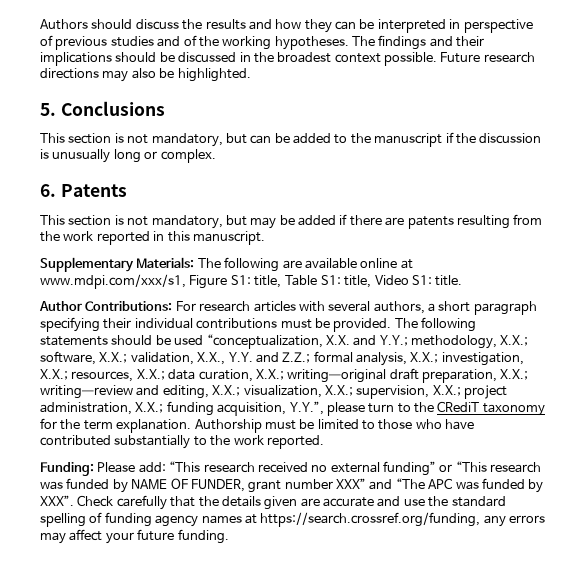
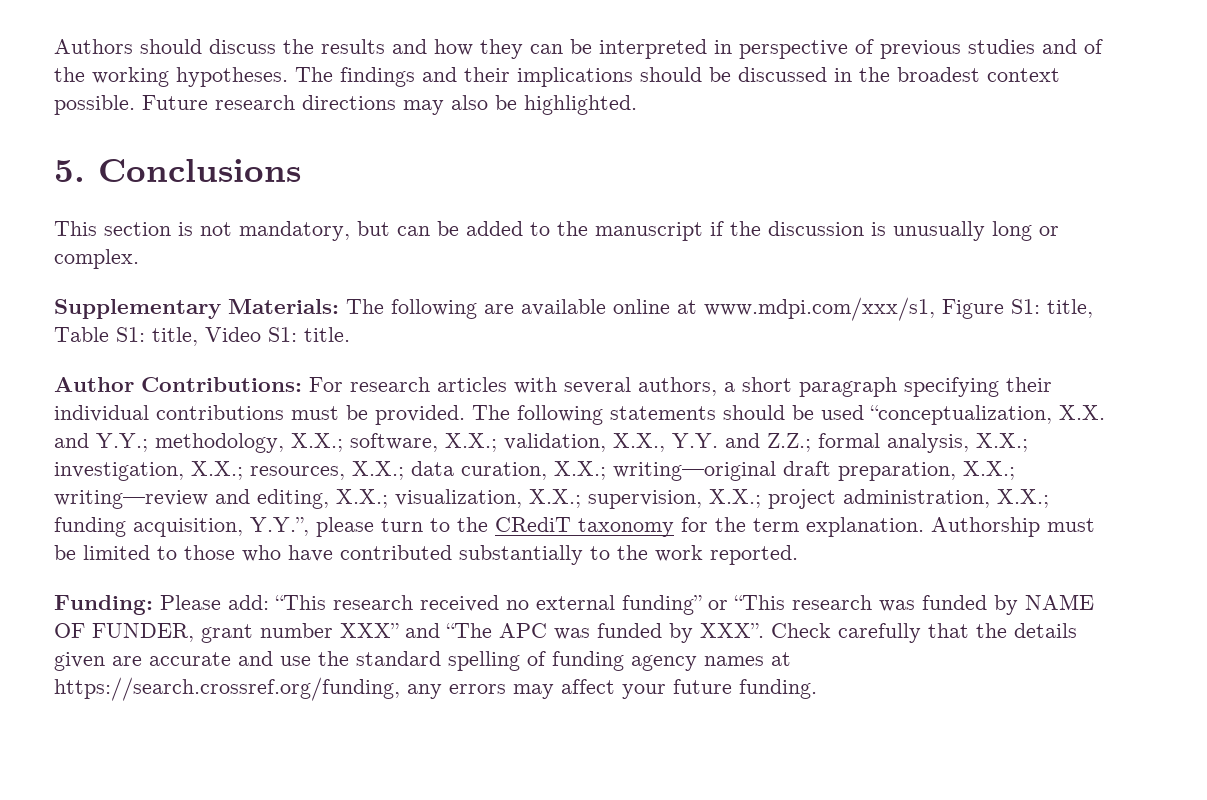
[40,184,127,197] [40,214,543,229] [40,231,265,245] // 6. Patents // This section is not mandatory, but may be added if there are patents resulting from the work reported in this manuscript. -> (139, 259) none

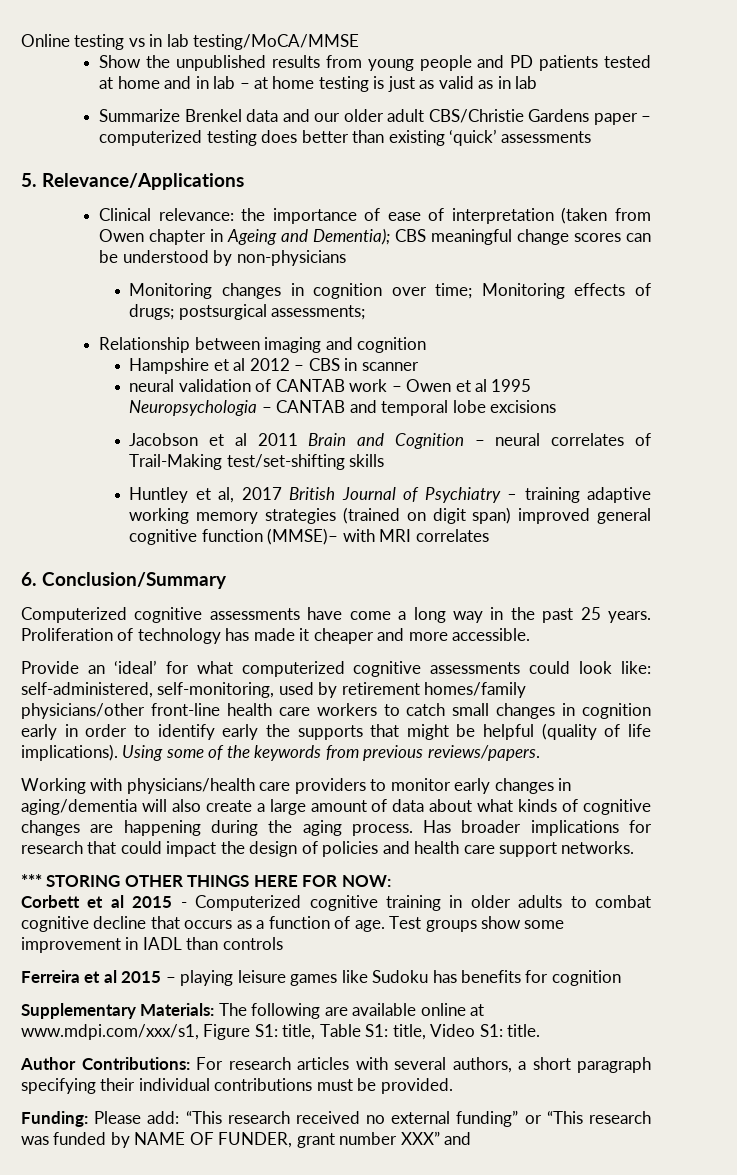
[54,39,1103,59] [54,67,1060,87] [54,95,637,115] [54,159,301,182] [54,221,1059,241] [54,249,139,269] Authors should discuss the results and how they can be interpreted in perspective of previous studies and of the working hypotheses. The findings and their implications should be discussed in the broadest context possible. Future research directions may also be highlighted. // 5. Conclusions // This section is not mandatory, but can be added to the manuscript if the discussion is unusually long or complex. -> [21,34,360,50] [99,55,651,71] [99,76,538,92] [99,109,652,125] [99,129,592,146] [21,173,245,190] [99,207,651,224] [99,228,652,245] [99,250,346,266] [129,283,652,299] [129,304,366,320] [99,337,427,353] [129,358,419,374] [129,379,532,392] [129,400,557,416] [129,433,651,449] [129,454,385,470] [129,487,652,503] [129,507,652,524] [129,528,489,545] [21,572,228,589] [21,607,651,623] [21,628,531,644] [21,660,651,677] [21,682,527,698] [21,703,651,719] [21,723,651,740] [21,744,540,761] [21,778,572,794] [21,799,651,815] [21,820,652,836] [21,841,635,857] [21,874,391,887] [21,895,651,911] [21,916,565,932] [21,937,283,953] [21,970,621,986] Online testing vs in lab testing/MoCA/MMSE // Show the unpublished results from young people and PD patients tested at home and in lab – at home testing is just as valid as in lab // Summarize Brenkel data and our older adult CBS/Christie Gardens paper – computerized testing does better than existing ‘quick’ assessments // 5. Relevance/Applications // Clinical relevance: the importance of ease of interpretation (taken from Owen chapter in Ageing and Dementia); CBS meaningful change scores can be understood by non-physicians // Monitoring changes in cognition over time; Monitoring effects of drugs; postsurgical assessments; // Relationship between imaging and cognition // Hampshire et al 2012 – CBS in scanner // neural validation of CANTAB work – Owen et al 1995 Neuropsychologia – CANTAB and temporal lobe excisions // Jacobson et al 2011 Brain and Cognition – neural correlates of Trail-Making test/set-shifting skills // Huntley et al, 2017 British Journal of Psychiatry – training adaptive working memory strategies (trained on digit span) improved general cognitive function (MMSE)– with MRI correlates // 6. Conclusion/Summary // Computerized cognitive assessments have come a long way in the past 25 years. Proliferation of technology has made it cheaper and more accessible. // Provide an ‘ideal’ for what computerized cognitive assessments could look like: self-administered, self-monitoring, used by retirement homes/family physicians/other front-line health care workers to catch small changes in cognition early in order to identify early the supports that might be helpful (quality of life implications). Using some of the keywords from previous reviews/papers. // Working with physicians/health care providers to monitor early changes in aging/dementia will also create a large amount of data about what kinds of cognitive changes are happening during the aging process. Has broader implications for research that could impact the design of policies and health care support networks. // *** STORING OTHER THINGS HERE FOR NOW: // Corbett et al 2015 - Computerized cognitive training in older adults to combat cognitive decline that occurs as a function of age. Test groups show some improvement in IADL than controls // Ferreira et al 2015 – playing leisure games like Sudoku has benefits for cognition
[472,405,1105,425] [54,433,1028,453] [54,461,1015,481] [54,489,1049,509] [54,517,1095,537] [54,545,798,565] The following statements should be used “conceptualization, X.X. and Y.Y.; methodology, X.X.; software, X.X.; validation, X.X., Y.Y. and Z.Z.; formal analysis, X.X.; investigation, X.X.; resources, X.X.; data curation, X.X.; writing—original draft preparation, X.X.; writing—review and editing, X.X.; visualization, X.X.; supervision, X.X.; project administration, X.X.; funding acquisition, Y.Y.”, please turn to the CRediT taxonomy for the term explanation. Authorship must be limited to those who have contributed substantially to the work reported. -> (453, 1086) none
[446,623,1077,643] [54,651,791,671] [54,677,817,701] “The APC was funded by XXX”. Check carefully that the details given are accurate and use the standard spelling of funding agency names at https://search.crossref.org/funding, any errors may affect your future funding. -> (472, 1138) none

